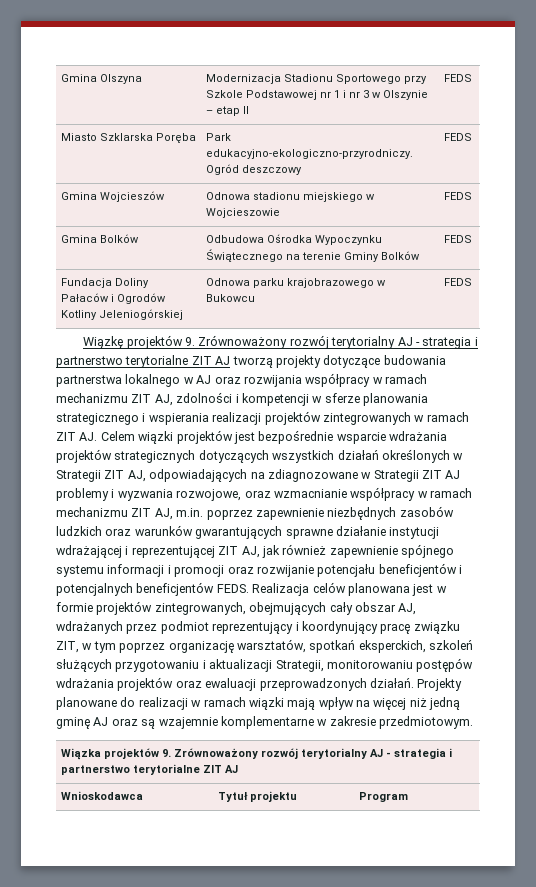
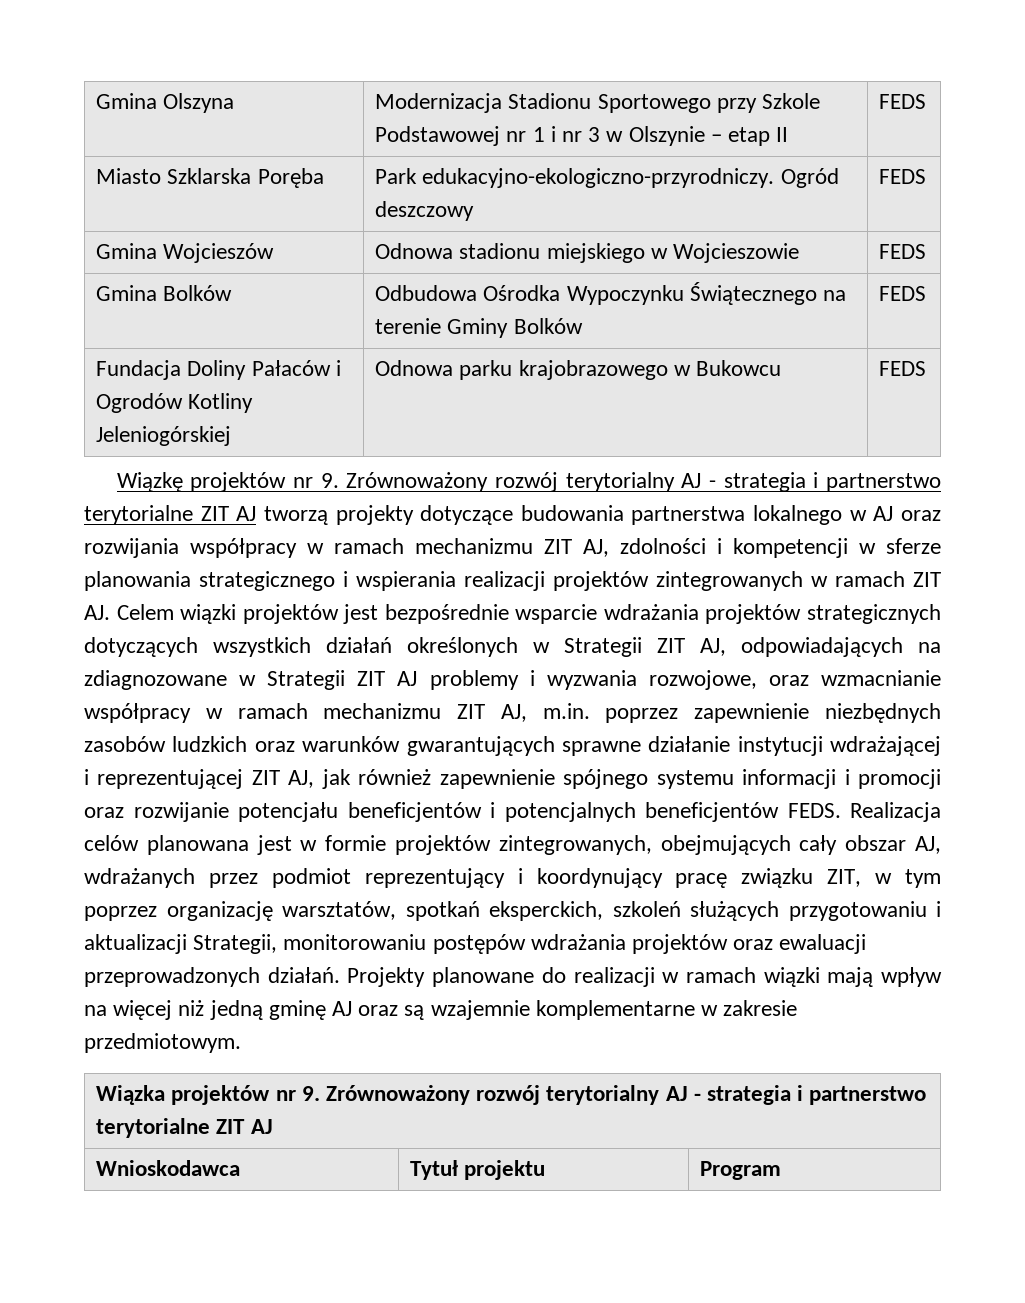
(183, 342) none -> [293,477,314,488] nr
(160, 753) none -> [275,1090,296,1101] nr

